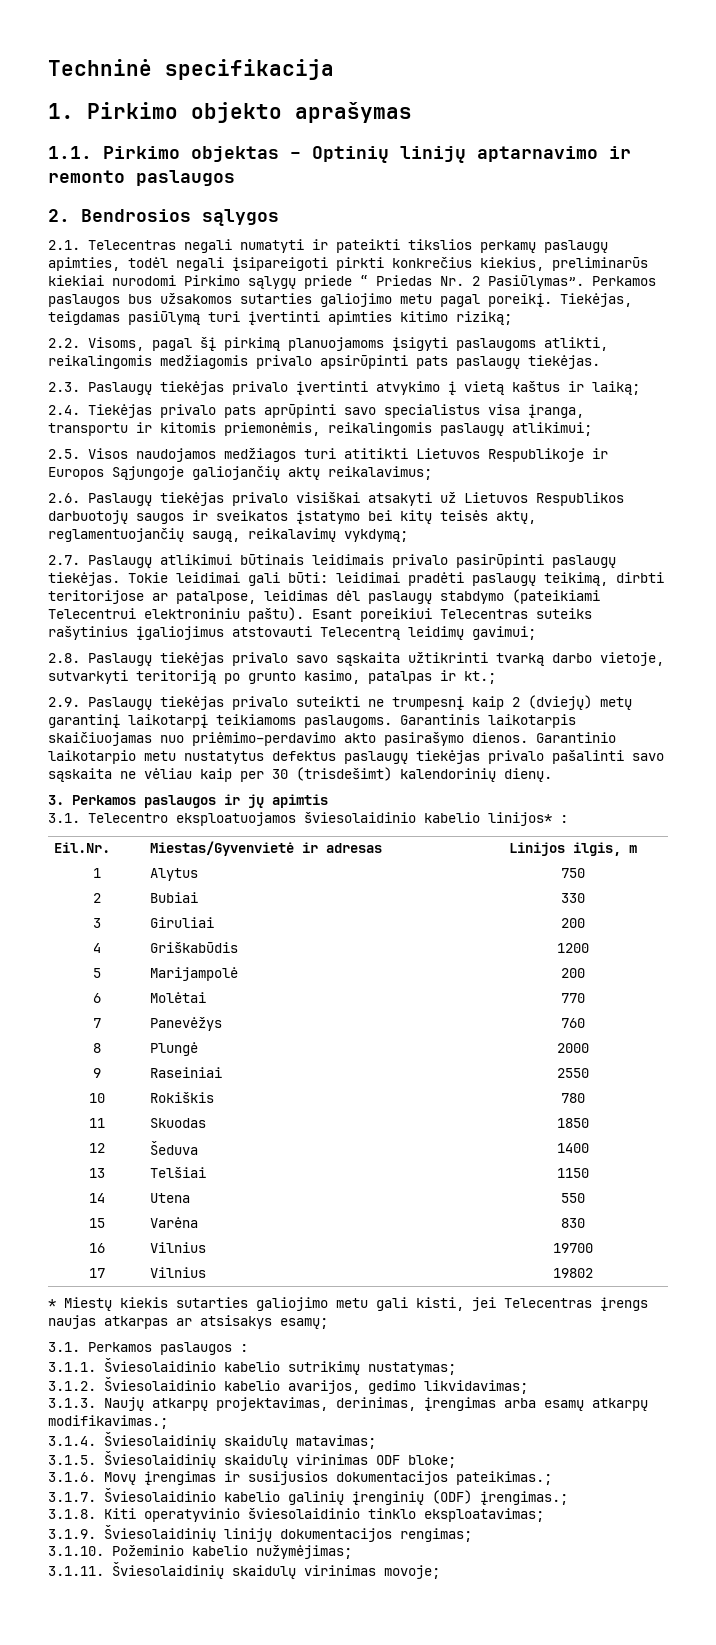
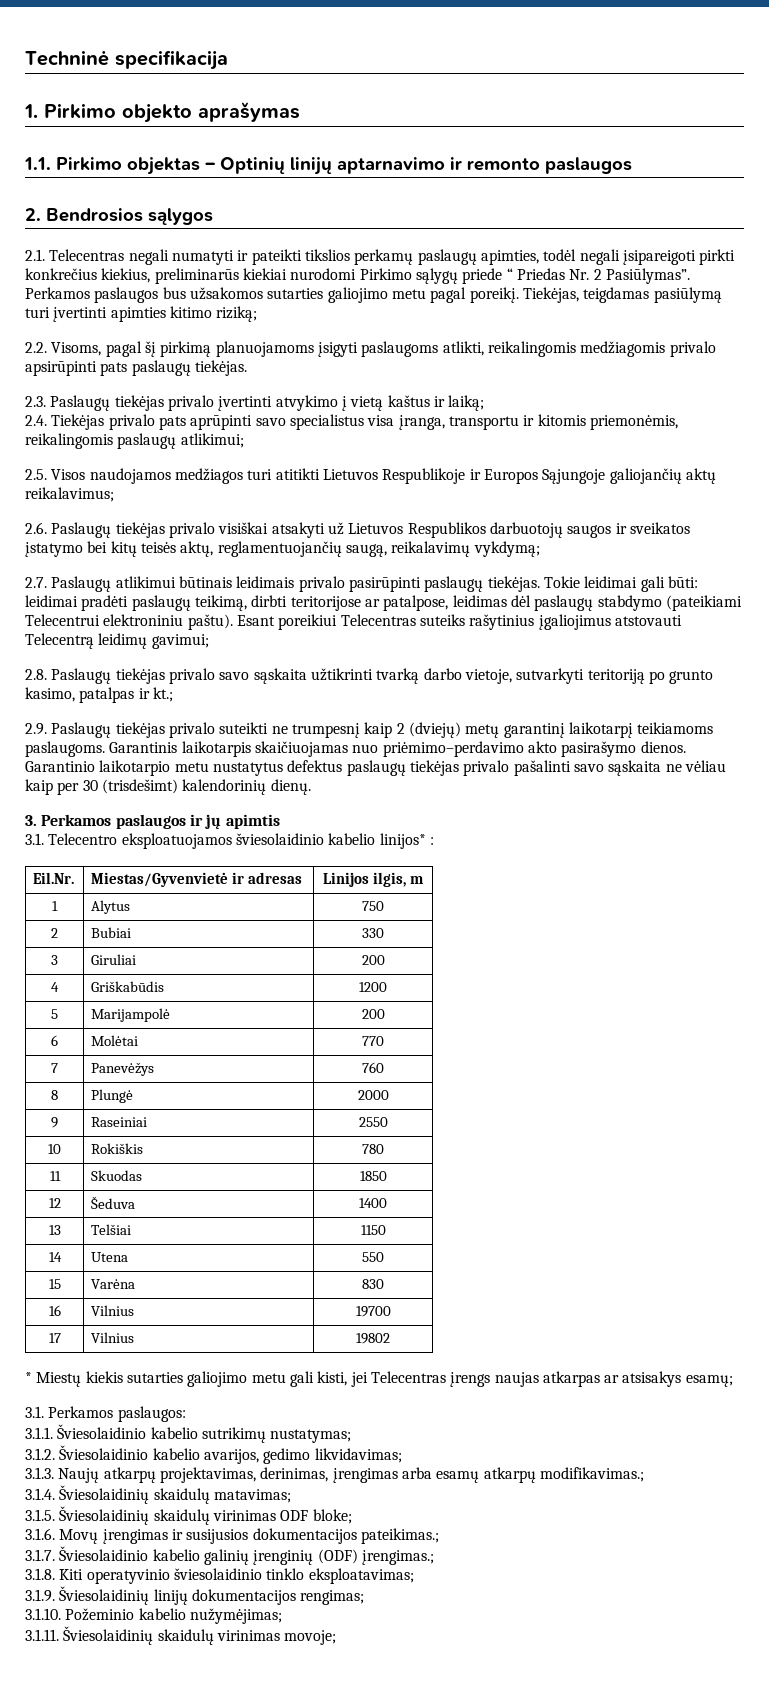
[160,1342,248,1355] paslaugos : -> [117,1406,186,1422] paslaugos:

